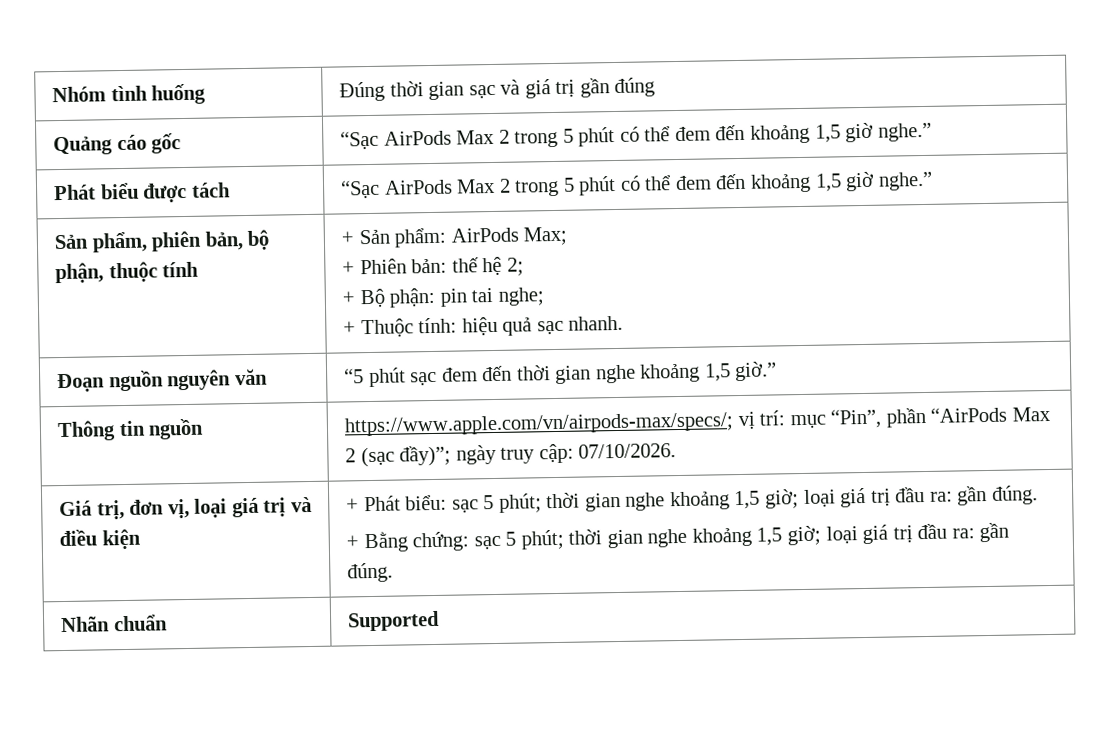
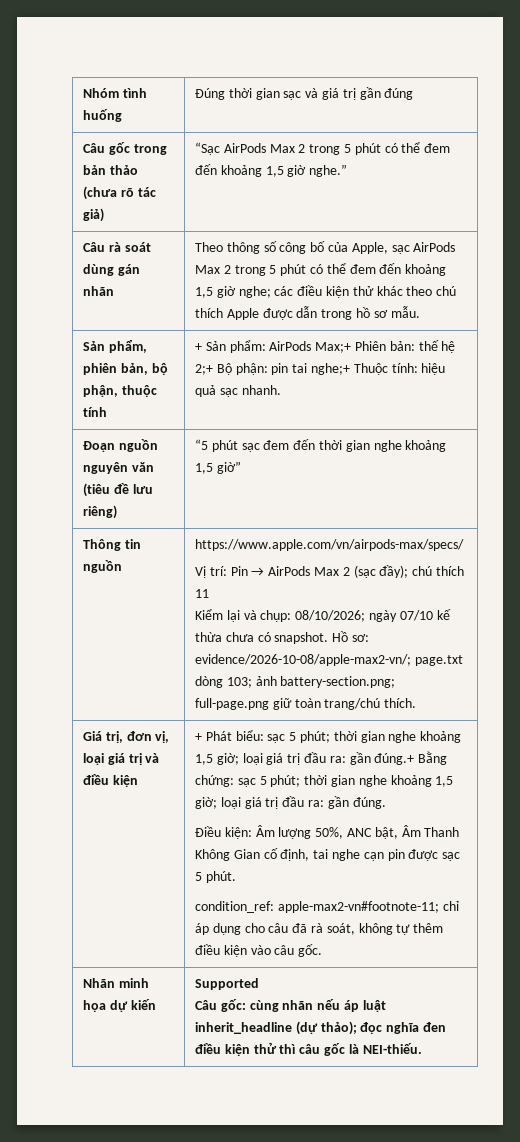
[53,133,182,156] Quảng cáo gốc -> [83,142,167,155] [83,165,138,175] [83,186,156,200] [83,208,105,222] Câu gốc trong bản thảo (chưa rõ tác giả)
[53,182,231,203] [340,179,381,199] Phát biểu được tách | “Sạc -> [83,242,151,252] [83,264,140,276] [83,286,115,296] [195,241,410,254] Câu rà soát dùng gán nhãn | Theo thông số công bố của Apple, sạc
[877,171,933,191] nghe.” -> [238,285,457,298] [195,306,420,320] nghe; các điều kiện thử khác theo chú thích Apple được dẫn trong hồ sơ mẫu.
[523,226,569,246] [342,261,356,275] Max; // + -> [315,342,352,353] Max;+
[506,257,524,276] [342,291,356,305] 2; // + -> [195,364,214,375] 2;+
[497,287,545,306] [343,321,357,335] nghe; // + -> [310,363,350,375] nghe;+
(268, 377) none -> [83,483,153,497] [83,505,118,519] (tiêu đề lưu riêng)
[734,361,778,382] giờ.” -> [216,461,241,474] giờ”
[344,406,1050,437] [345,443,677,468] https://www.apple.com/vn/airpods-max/specs/; vị trí: mục “Pin”, phần “AirPods Max 2 (sạc đầy)”; ngày truy cập: 07/10/2026. -> [195,539,465,551] [195,565,464,578] [195,589,210,598] [195,609,451,622] [195,631,369,644] [195,654,463,666] [195,676,396,688] [195,698,417,710] https://www.apple.com/vn/airpods-max/specs/ // Vị trí: Pin → AirPods Max 2 (sạc đầy); chú thích 11 // Kiểm lại và chụp: 08/10/2026; ngày 07/10 kế thừa chưa có snapshot. Hồ sơ: evidence/2026-10-08/apple-max2-vn/; page.txt dòng 103; ảnh battery-section.png; full-page.png giữ toàn trang/chú thích.
[990,485,1038,505] [346,535,360,549] đúng. // + -> [374,753,415,765] đúng.+
[61,614,168,633] [347,610,441,632] // Nhãn chuẩn | Supported -> [195,825,460,839] [195,848,461,861] [195,871,236,883] [195,901,459,913] [195,923,444,935] [195,944,323,957] [83,978,149,988] [83,999,156,1012] [195,978,260,990] [195,999,386,1012] [195,1021,446,1035] [195,1042,422,1056] // Điều kiện: Âm lượng 50%, ANC bật, Âm Thanh Không Gian cố định, tai nghe cạn pin được sạc 5 phút. // condition_ref: apple-max2-vn#footnote-11; chỉ áp dụng cho câu đã rà soát, không tự thêm điều kiện vào câu gốc. // Nhãn minh họa dự kiến | Supported // Câu gốc: cùng nhãn nếu áp luật inherit_headline (dự thảo); đọc nghĩa đen điều kiện thử thì câu gốc là NEI-thiếu.

